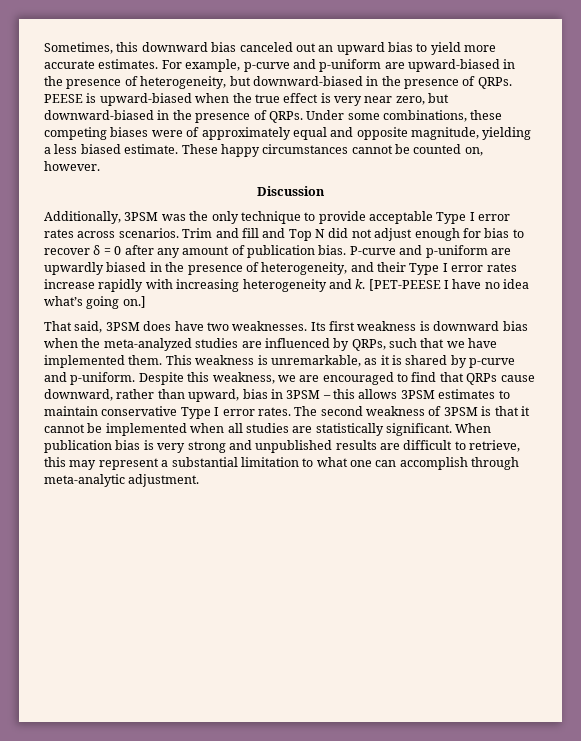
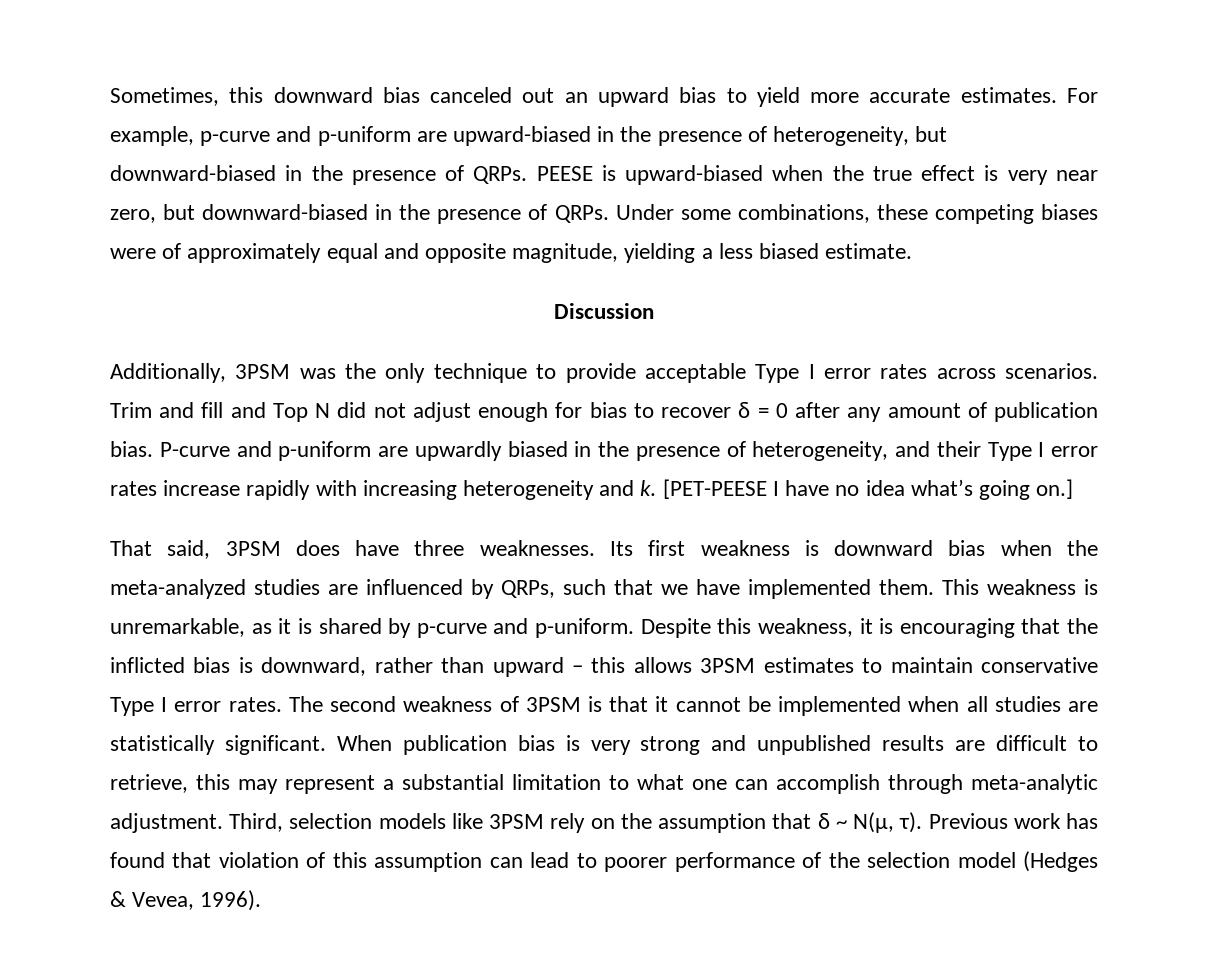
[181,144,483,157] [44,161,100,171] These happy circumstances cannot be counted on, however. -> (913, 251) none
[206,322,229,331] two -> [414,540,465,556] three
[277,372,535,385] [44,389,321,402] we are encouraged to find that QRPs cause downward, rather than upward, bias in 3PSM -> [859,618,1098,638] [110,657,564,677] it is encouraging that the inflicted bias is downward, rather than upward
(200, 480) none -> [229,812,1099,833] [110,851,1098,872] [110,890,262,911] Third, selection models like 3PSM rely on the assumption that δ ~ N(μ, τ). Previous work has found that violation of this assumption can lead to poorer performance of the selection model (Hedges & Vevea, 1996).

